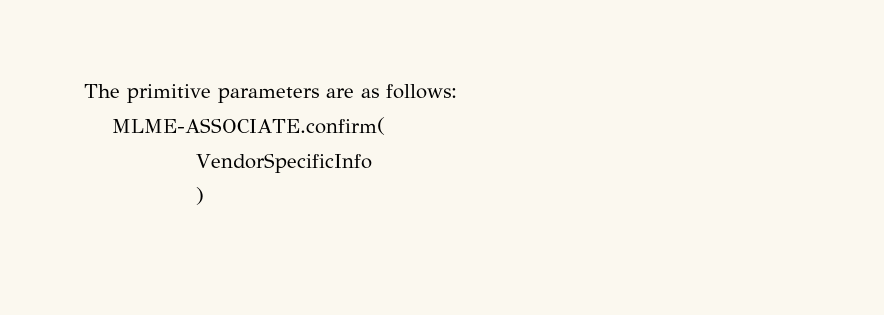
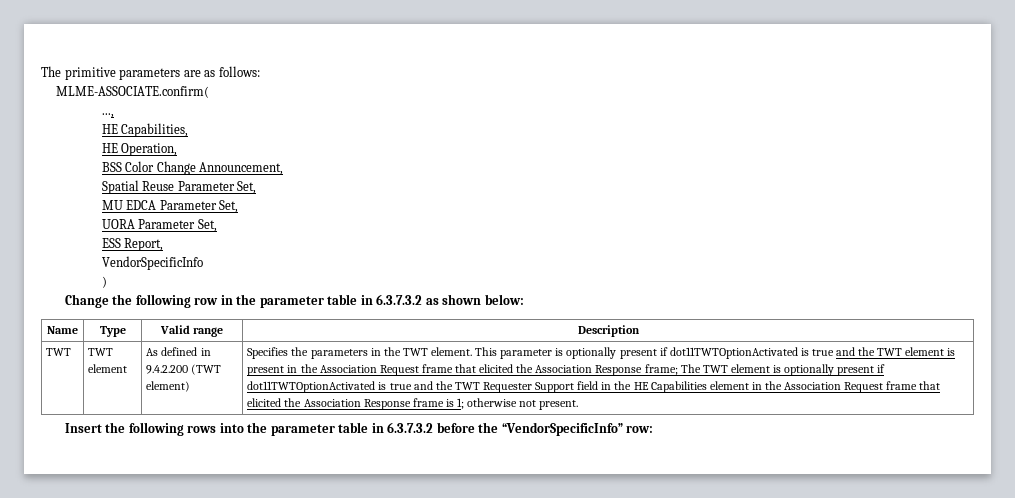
[196,153,373,173] [196,187,205,205] VendorSpecificInfo // ) -> [101,113,114,118] [101,123,189,137] [101,143,178,156] [101,161,284,175] [101,180,257,194] [101,200,239,213] [101,219,217,232] [101,238,164,251] [101,256,203,270] [101,276,107,288] [64,294,524,308] [47,326,78,334] [99,326,126,337] [159,325,224,337] [577,325,640,337] [46,348,72,356] [88,348,114,356] [88,364,128,373] [146,347,211,356] [146,364,222,375] [146,381,191,392] [247,347,956,359] [247,364,886,376] [247,381,941,393] [247,398,579,410] [64,422,654,436] ..., // HE Capabilities, // HE Operation, // BSS Color Change Announcement, // Spatial Reuse Parameter Set, // MU EDCA Parameter Set, // UORA Parameter Set, // ESS Report, // VendorSpecificInfo // ) // Change the following row in the parameter table in 6.3.7.3.2 as shown below: // Name | Type | Valid range | Description // TWT | TWT element | As defined in 9.4.2.200 (TWT element) | Specifies the parameters in the TWT element. This parameter is optionally present if dot11TWTOptionActivated is true and the TWT element is present in the Association Request frame that elicited the Association Response frame; The TWT element is optionally present if dot11TWTOptionActivated is true and the TWT Requester Support field in the HE Capabilities element in the Association Request frame that elicited the Association Response frame is 1; otherwise not present. // Insert the following rows into the parameter table in 6.3.7.3.2 before the “VendorSpecificInfo” row:

